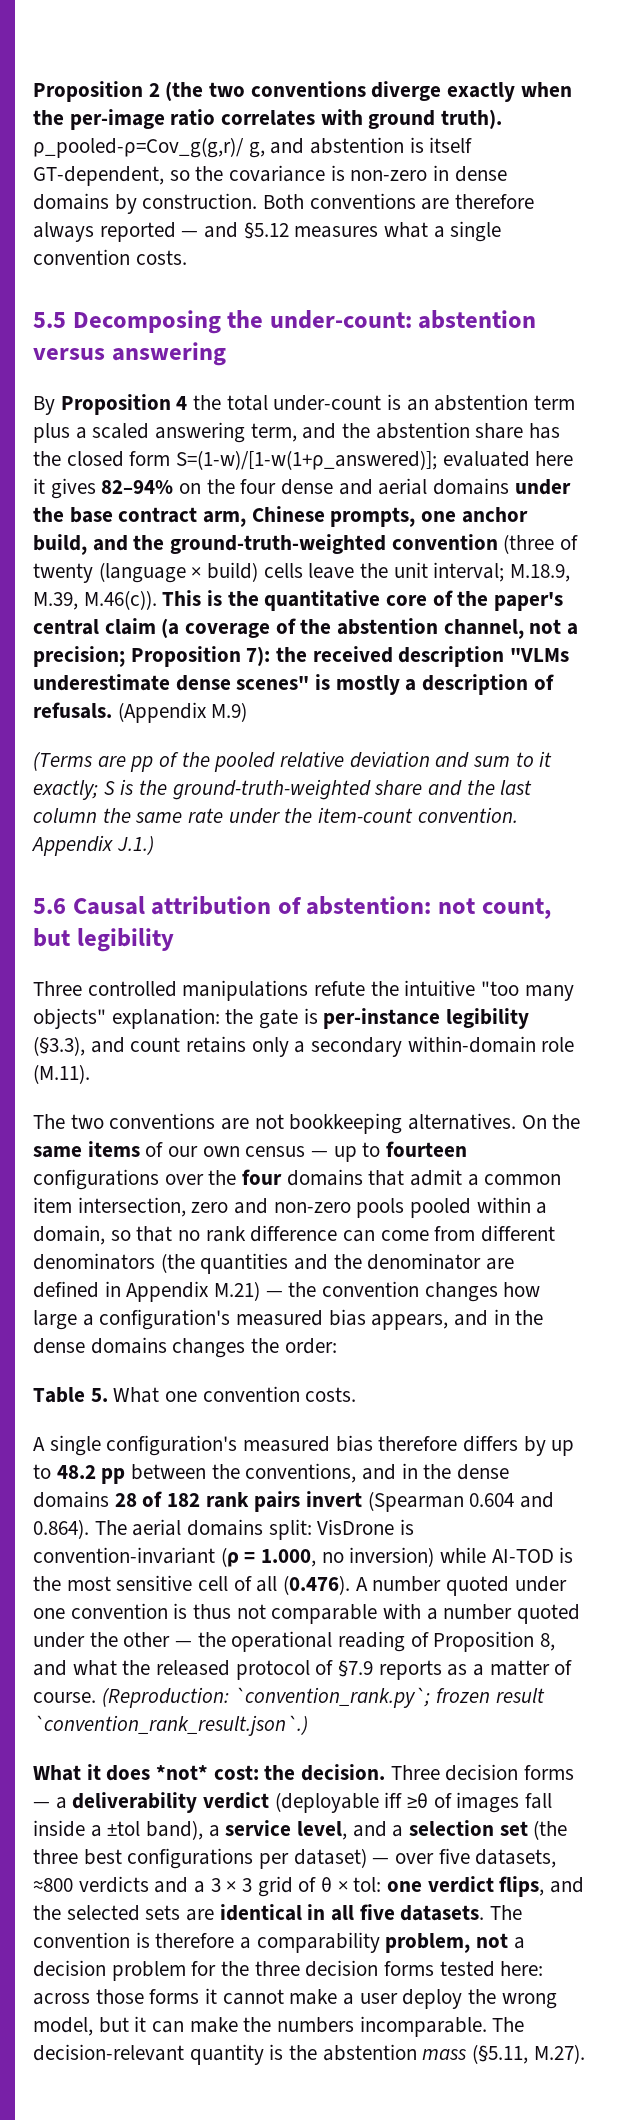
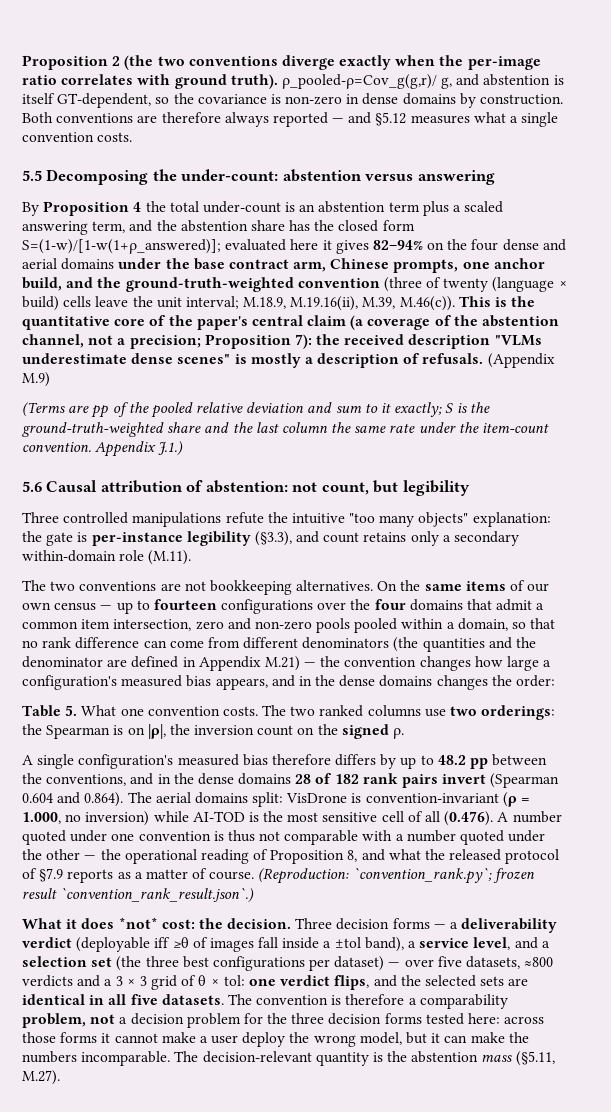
(571, 573) none -> [290,296,359,311] M.19.16(ii),
(357, 1394) none -> [262,705,556,720] [22,724,405,739] The two ranked columns use two orderings: the Spearman is on |ρ|, the inversion count on the signed ρ.

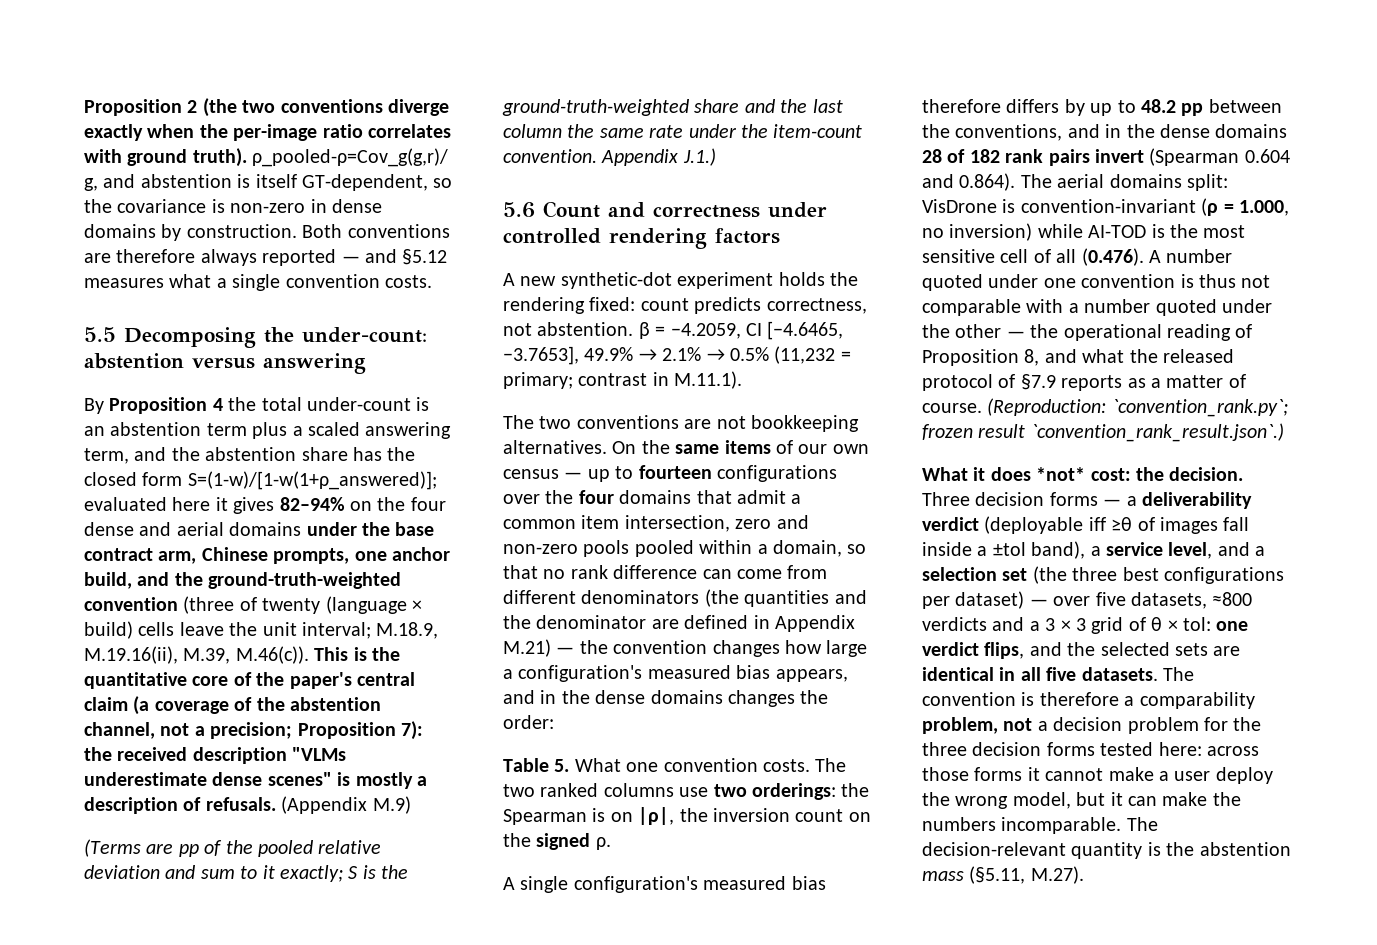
[46,480,470,496] [22,512,551,527] [22,531,520,546] [22,550,192,565] Causal attribution of abstention: not count, but legibility // Three controlled manipulations refute the intuitive "too many objects" explanation: the gate is per-instance legibility (§3.3), and count retains only a secondary within-domain role (M.11). -> [543,201,827,218] [503,228,780,249] [503,272,858,289] [503,297,867,314] [503,321,844,340] [503,346,851,365] [503,371,743,389] Count and correctness under controlled rendering factors // A new synthetic-dot experiment holds the rendering fixed: count predicts correctness, not abstention. β = −4.2059, CI [−4.6465, −3.7653], 49.9% → 2.1% → 0.5% (11,232 = primary; contrast in M.11.1).

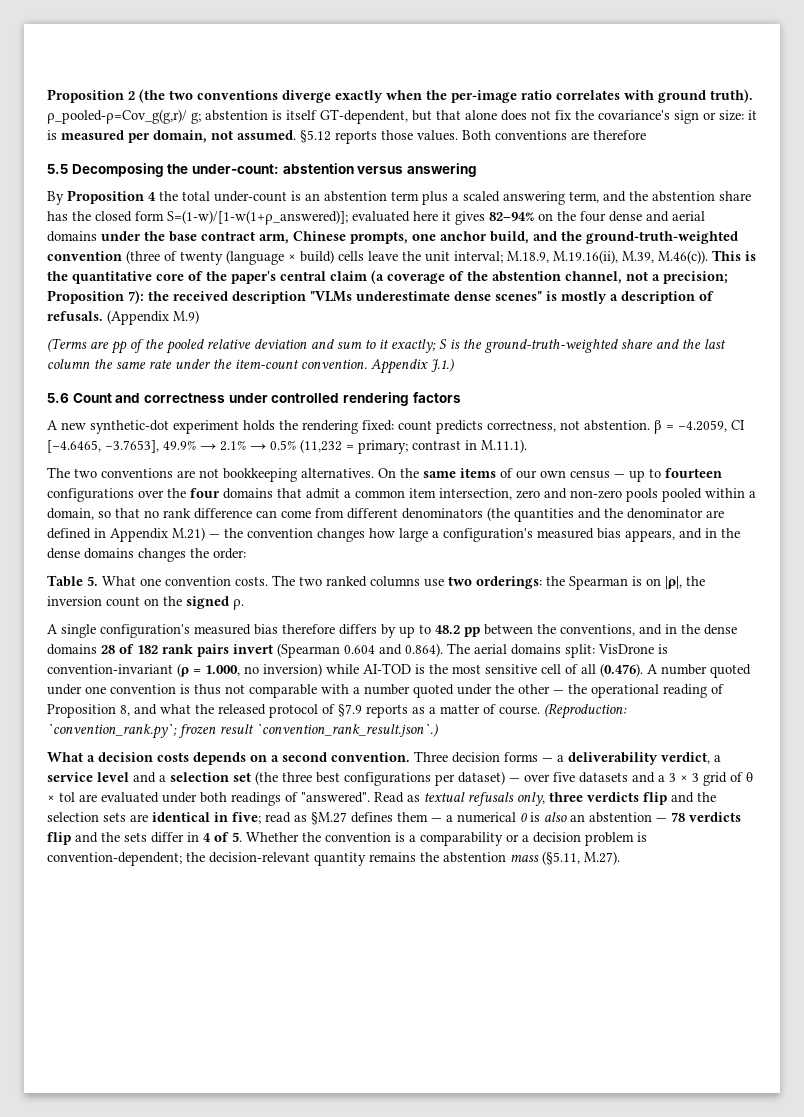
[84,174,136,191] g, and -> [191,112,201,124] g;
[433,178,453,188] [84,199,382,213] [84,224,450,241] [84,249,448,266] [84,274,432,291] so the covariance is non-zero in dense domains by construction. Both conventions are therefore always reported — and §5.12 measures what a single convention costs. -> [412,110,757,124] [47,130,646,144] but that alone does not fix the covariance's sign or size: it is measured per domain, not assumed. §5.12 reports those values. Both conventions are therefore
[973,467,1244,481] it does *not* cost: the decision. -> [87,752,410,765] a decision costs depends on a second convention.
[922,516,1250,534] [922,541,1086,559] verdict (deployable iff ≥θ of images fall inside a ±tol band), -> [661,752,710,764] verdict,
[1168,542,1213,559] level, -> [97,772,129,782] level
[1131,592,1253,609] [922,617,987,631] datasets, ≈800 verdicts -> [579,772,628,783] datasets
[1183,617,1249,631] [922,642,1170,659] tol: one verdict flips, and the selected -> [59,792,716,806] [47,812,99,822] tol are evaluated under both readings of "answered". Read as textual refusals only, three verdicts flip and the selection
[1020,667,1194,681] [922,692,1119,706] all five datasets. The convention is therefore -> [232,812,741,825] [47,832,405,845] five; read as §M.27 defines them — a numerical 0 is also an abstention — 78 verdicts flip and the sets differ in 4 of 5. Whether the convention is
[922,717,1033,734] problem, not -> [506,834,519,842] or
[1204,717,1262,731] [922,742,1259,756] [922,767,1273,784] [922,792,1241,809] [922,817,1158,834] for the three decision forms tested here: across those forms it cannot make a user deploy the wrong model, but it can make the numbers incomparable. The -> [637,832,647,842] [47,852,205,866] is convention-dependent; the
[1147,842,1161,856] is -> [369,852,416,862] remains

